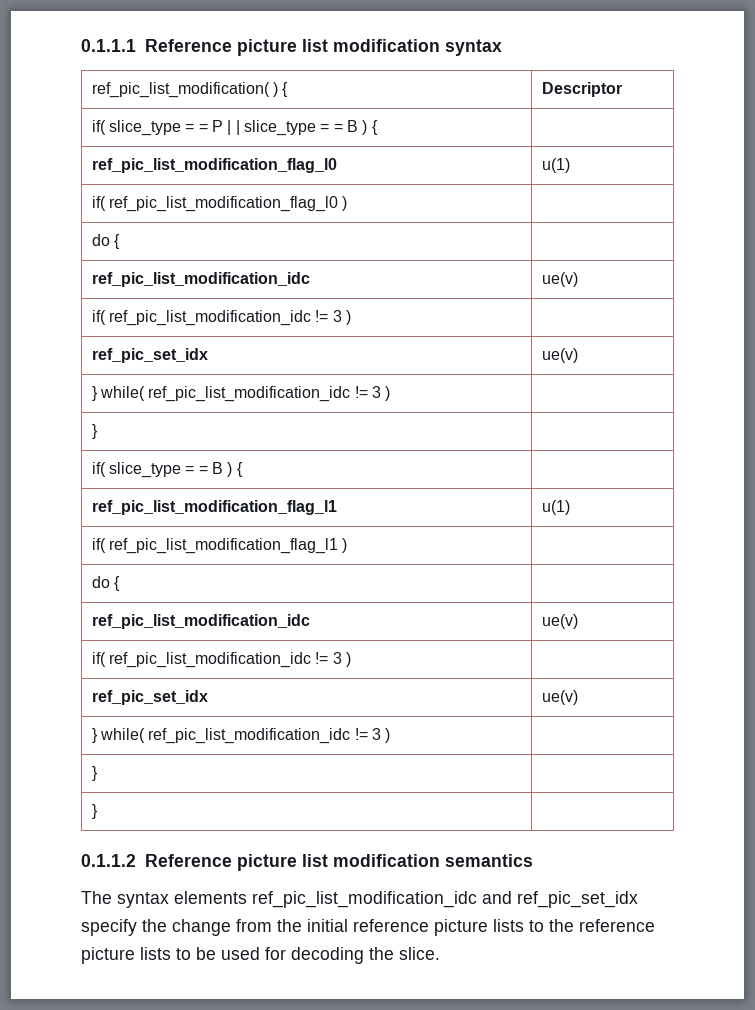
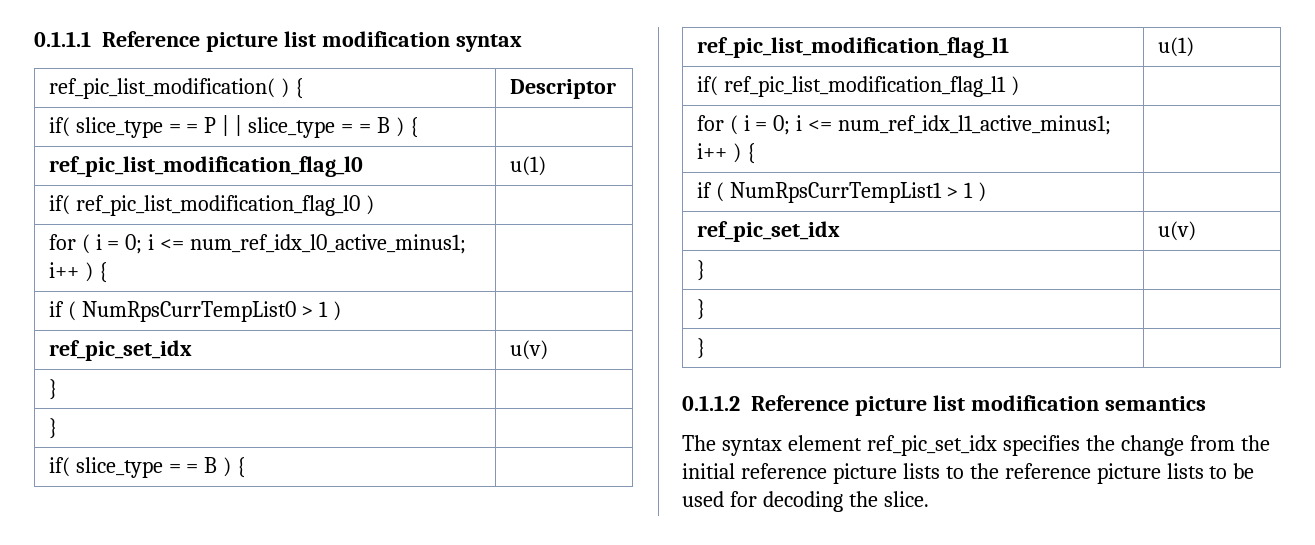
[91,234,121,249] [91,272,310,287] [541,272,578,287] [91,310,352,326] [91,348,208,363] [541,348,578,363] [91,386,391,402] do { | // ref_pic_list_modification_idc | ue(v) // if( ref_pic_list_modification_idc != 3 ) | // ref_pic_set_idx | ue(v) // } while( ref_pic_list_modification_idc != 3 ) -> [48,234,467,254] [48,262,108,283] [48,301,342,322] [48,340,192,361] [509,340,548,360] [48,379,58,400] for ( i = 0; i <= num_ref_idx_l0_active_minus1; i++ ) { | // if ( NumRpsCurrTempList0 > 1 ) | // ref_pic_set_idx | u(v) // }
[91,576,121,591] [91,614,310,629] [541,614,578,629] [91,652,352,668] [91,690,208,705] [541,690,578,705] [91,728,391,744] do { | // ref_pic_list_modification_idc | ue(v) // if( ref_pic_list_modification_idc != 3 ) | // ref_pic_set_idx | ue(v) // } while( ref_pic_list_modification_idc != 3 ) -> [696,115,1112,135] [696,143,756,164] [696,182,987,203] [696,221,840,242] [1157,221,1196,241] [696,260,706,281] for ( i = 0; i <= num_ref_idx_l1_active_minus1; i++ ) { | // if ( NumRpsCurrTempList1 > 1 ) | // ref_pic_set_idx | u(v) // }
[174,891,638,908] [81,919,137,936] elements ref_pic_list_modification_idc and ref_pic_set_idx specify -> [787,435,1080,456] element ref_pic_set_idx specifies

